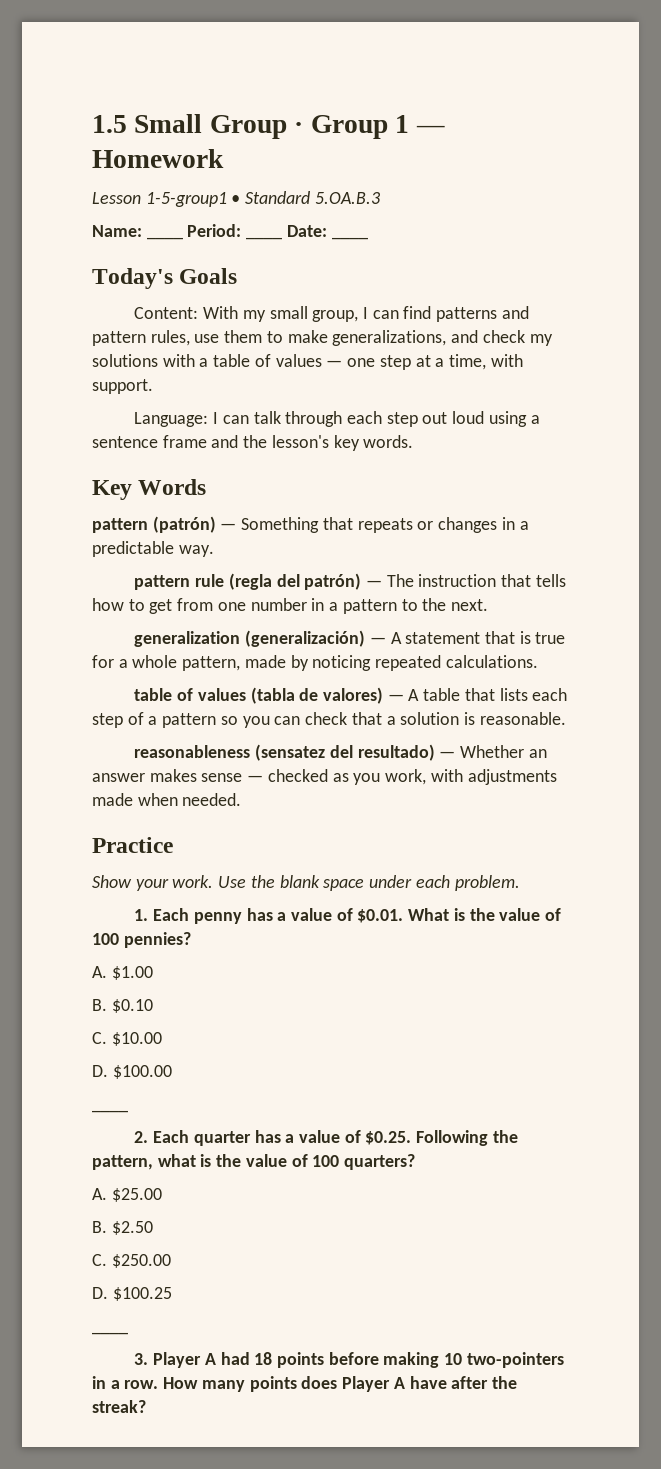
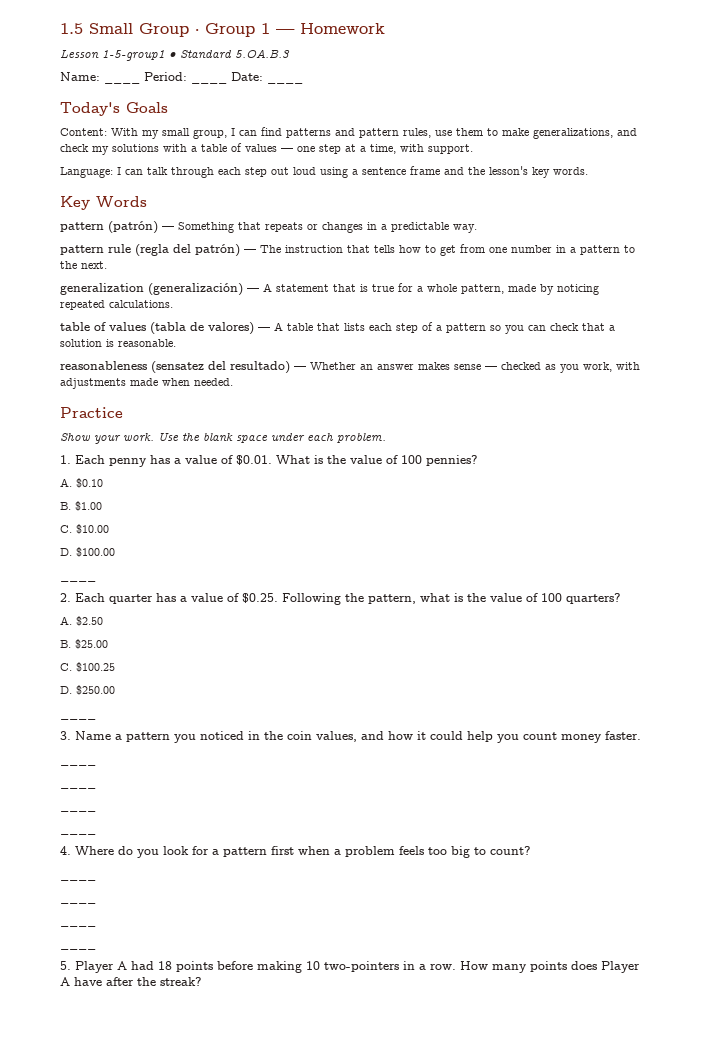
[111,966,153,980] [92,999,153,1013] $1.00 // B. $0.10 -> [76,478,103,488] [60,501,102,511] $0.10 // B. $1.00
(107, 1194) none -> [76,616,103,626] [60,640,71,648] $2.50 // B.
[92,1221,153,1235] [92,1254,171,1268] [92,1287,172,1301] // B. $2.50 // C. $250.00 // D. $100.25 -> [60,662,115,672] [60,685,115,695] // C. $100.25 // D. $250.00
(149, 1359) none -> [75,731,641,743] [60,763,96,766] [60,786,96,789] [60,809,96,812] [60,832,96,835] [60,846,531,858] [60,878,96,881] [60,901,96,904] [60,924,96,927] [60,947,96,950] [60,961,71,970] Name a pattern you noticed in the coin values, and how it could help you count money faster. // ____ // ____ // ____ // ____ // 4. Where do you look for a pattern first when a problem feels too big to count? // ____ // ____ // ____ // ____ // 5.

